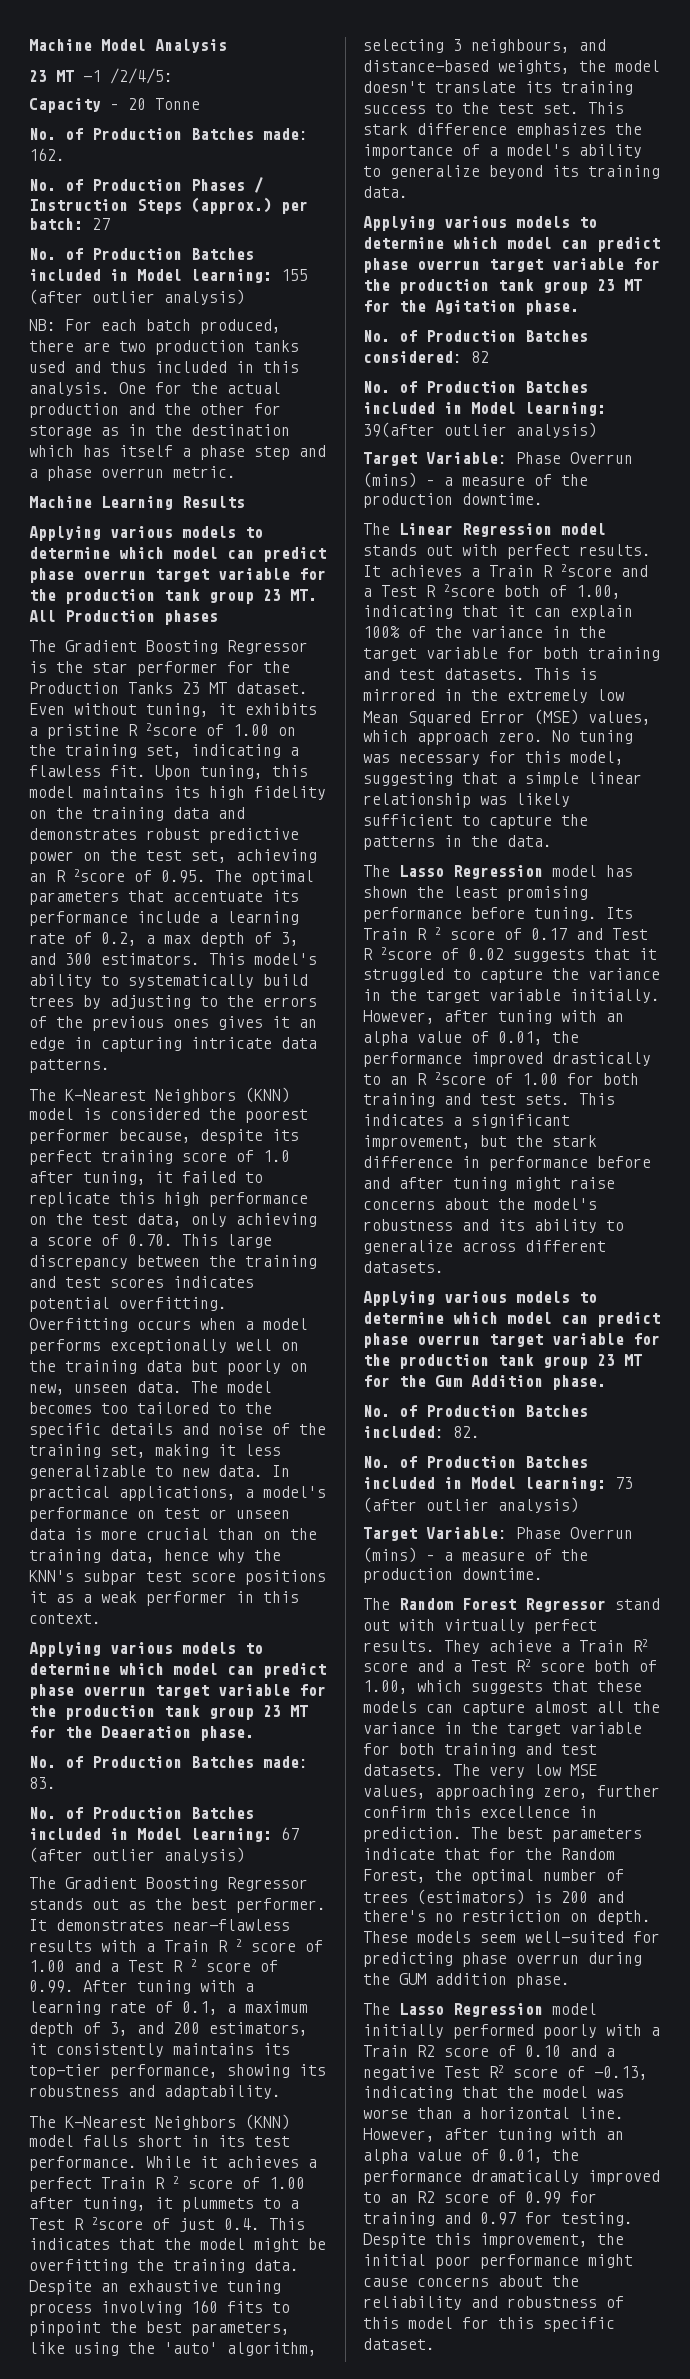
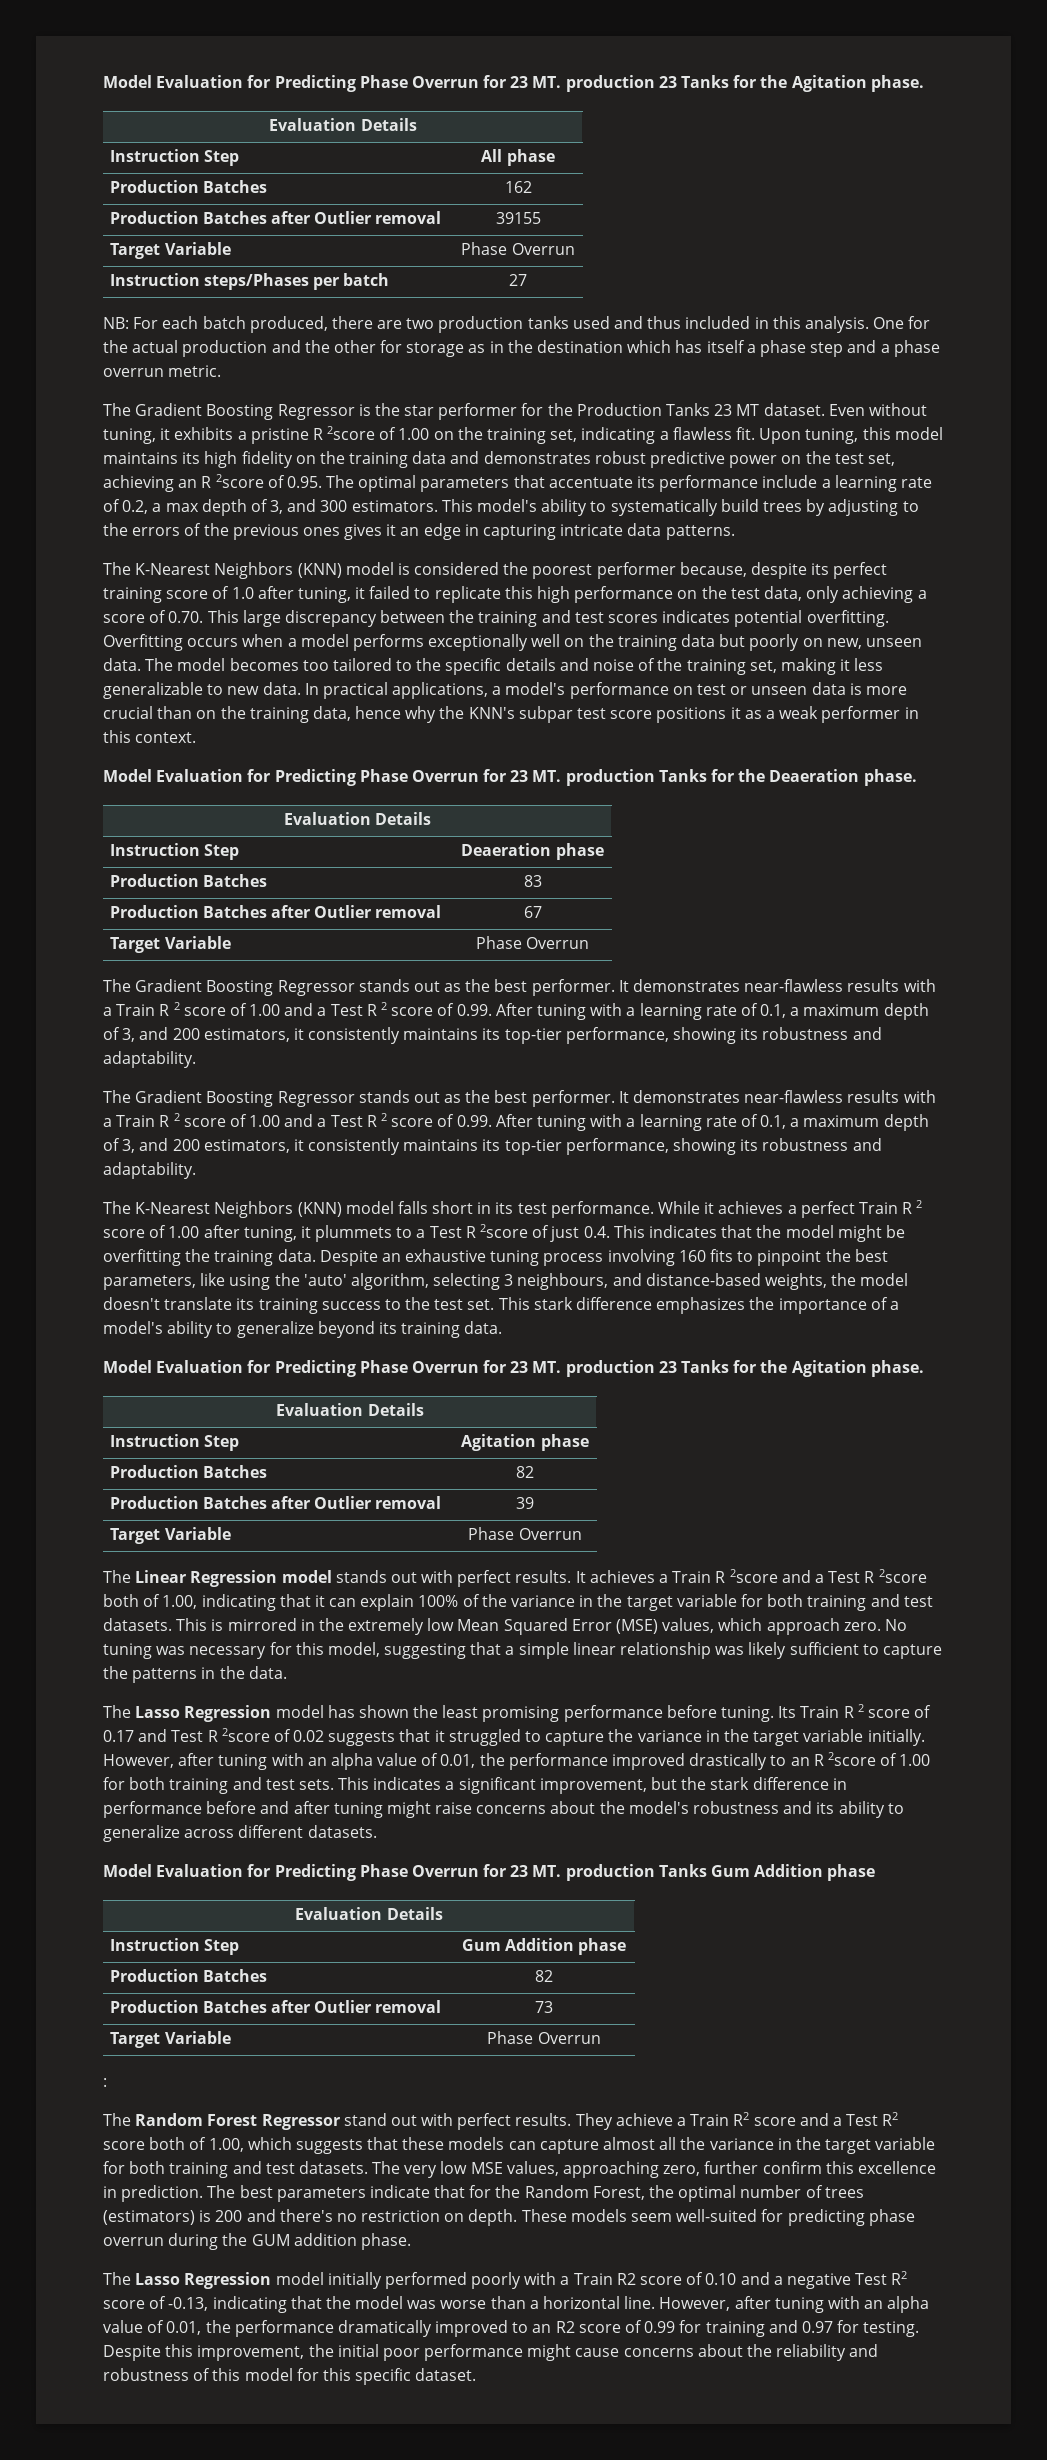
[29,39,227,53] [29,68,173,84] [29,98,200,113] [29,128,308,140] [29,148,65,161] [29,177,263,193] [29,197,308,214] [29,218,110,230] [29,248,254,260] [29,269,308,283] [29,289,245,305] Machine Model Analysis // 23 MT -1 /2/4/5: // Capacity – 20 Tonne // No. of Production Batches made: 162. // No. of Production Phases / Instruction Steps (approx.) per batch: 27 // No. of Production Batches included in Model learning: 155 (after outlier analysis) -> [103,75,924,92] [269,118,417,131] [109,149,239,166] [481,149,555,166] [109,180,267,193] [504,181,532,193] [109,211,442,224] [495,212,541,224] [109,242,231,259] [461,242,575,255] [109,273,390,290] [509,274,527,286] Model Evaluation for Predicting Phase Overrun for 23 MT. production 23 Tanks for the Agitation phase. // Evaluation Details // Instruction Step | All phase // Production Batches | 162 // Production Batches after Outlier removal | 39155 // Target Variable | Phase Overrun // Instruction steps/Phases per batch | 27
[29,496,245,510] [29,526,263,541] [29,547,326,562] [29,568,326,583] [29,589,317,604] [29,610,218,625] // Machine Learning Results // Applying various models to determine which model can predict phase overrun target variable for the production tank group 23 MT. All Production phases -> (222, 371) none
[29,1642,263,1657] [29,1663,326,1678] [29,1684,326,1699] [29,1705,308,1720] [29,1726,254,1741] [29,1756,308,1768] [29,1777,56,1789] [29,1807,254,1819] [29,1827,299,1842] [29,1847,245,1863] Applying various models to determine which model can predict phase overrun target variable for the production tank group 23 MT for the Deaeration phase. // No. of Production Batches made: 83. // No. of Production Batches included in Model learning: 67 (after outlier analysis) -> [103,769,917,786] [283,812,432,825] [109,843,239,860] [461,843,604,860] [109,874,267,887] [523,875,542,887] [109,905,442,918] [523,906,542,918] [109,936,231,953] [475,936,590,949] [103,979,936,996] [103,1002,929,1020] [103,1027,882,1044] [103,1051,196,1068] Model Evaluation for Predicting Phase Overrun for 23 MT. production Tanks for the Deaeration phase. // Evaluation Details // Instruction Step | Deaeration phase // Production Batches | 83 // Production Batches after Outlier removal | 67 // Target Variable | Phase Overrun // The Gradient Boosting Regressor stands out as the best performer. It demonstrates near-flawless results with a Train R 2 score of 1.00 and a Test R 2 score of 0.99. After tuning with a learning rate of 0.1, a maximum depth of 3, and 200 estimators, it consistently maintains its top-tier performance, showing its robustness and adaptability.
[363,216,597,231] [363,237,660,252] [363,258,660,273] [363,279,642,294] [363,300,579,315] [363,330,588,342] [363,351,489,363] [363,381,588,393] [363,402,606,416] [363,422,597,438] [363,452,633,466] [363,472,588,488] [363,493,543,508] Applying various models to determine which model can predict phase overrun target variable for the production tank group 23 MT for the Agitation phase. // No. of Production Batches considered: 82 // No. of Production Batches included in Model learning: 39(after outlier analysis) // Target Variable: Phase Overrun (mins) – a measure of the production downtime. -> [103,1360,924,1377] [276,1403,424,1416] [109,1434,239,1451] [461,1434,589,1451] [109,1465,267,1478] [516,1466,534,1478] [109,1496,442,1509] [516,1497,534,1509] [109,1527,231,1544] [468,1527,582,1540] Model Evaluation for Predicting Phase Overrun for 23 MT. production 23 Tanks for the Agitation phase. // Evaluation Details // Instruction Step | Agitation phase // Production Batches | 82 // Production Batches after Outlier removal | 39 // Target Variable | Phase Overrun
[363,1291,597,1306] [363,1312,660,1327] [363,1333,660,1348] [363,1354,642,1369] [363,1375,606,1390] [363,1405,588,1417] [363,1426,480,1438] [363,1456,588,1468] [363,1477,633,1491] [363,1497,579,1513] [363,1527,633,1541] [363,1547,588,1563] [363,1568,543,1583] Applying various models to determine which model can predict phase overrun target variable for the production tank group 23 MT for the Gum Addition phase. // No. of Production Batches included: 82. // No. of Production Batches included in Model learning: 73 (after outlier analysis) // Target Variable: Phase Overrun (mins) – a measure of the production downtime. -> [103,1864,876,1881] [295,1907,443,1920] [109,1938,239,1955] [461,1938,627,1955] [109,1969,267,1982] [535,1970,553,1982] [109,2000,442,2013] [535,2001,553,2013] [109,2031,231,2048] [487,2031,601,2044] [103,2078,107,2087] Model Evaluation for Predicting Phase Overrun for 23 MT. production Tanks Gum Addition phase // Evaluation Details // Instruction Step | Gum Addition phase // Production Batches | 82 // Production Batches after Outlier removal | 73 // Target Variable | Phase Overrun // :
[444,1619,525,1633] virtually -> (454, 2119) none

